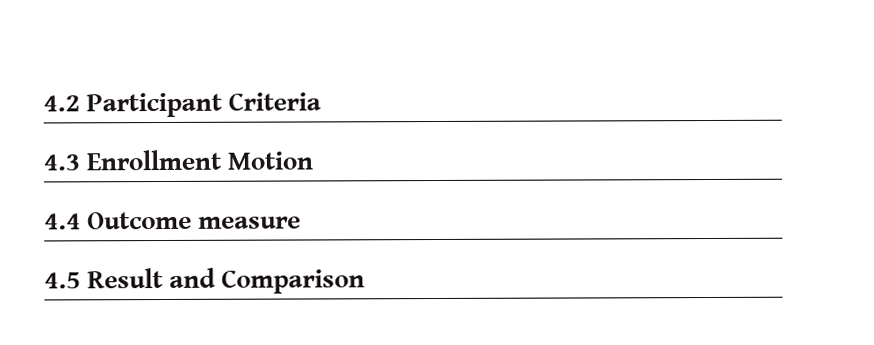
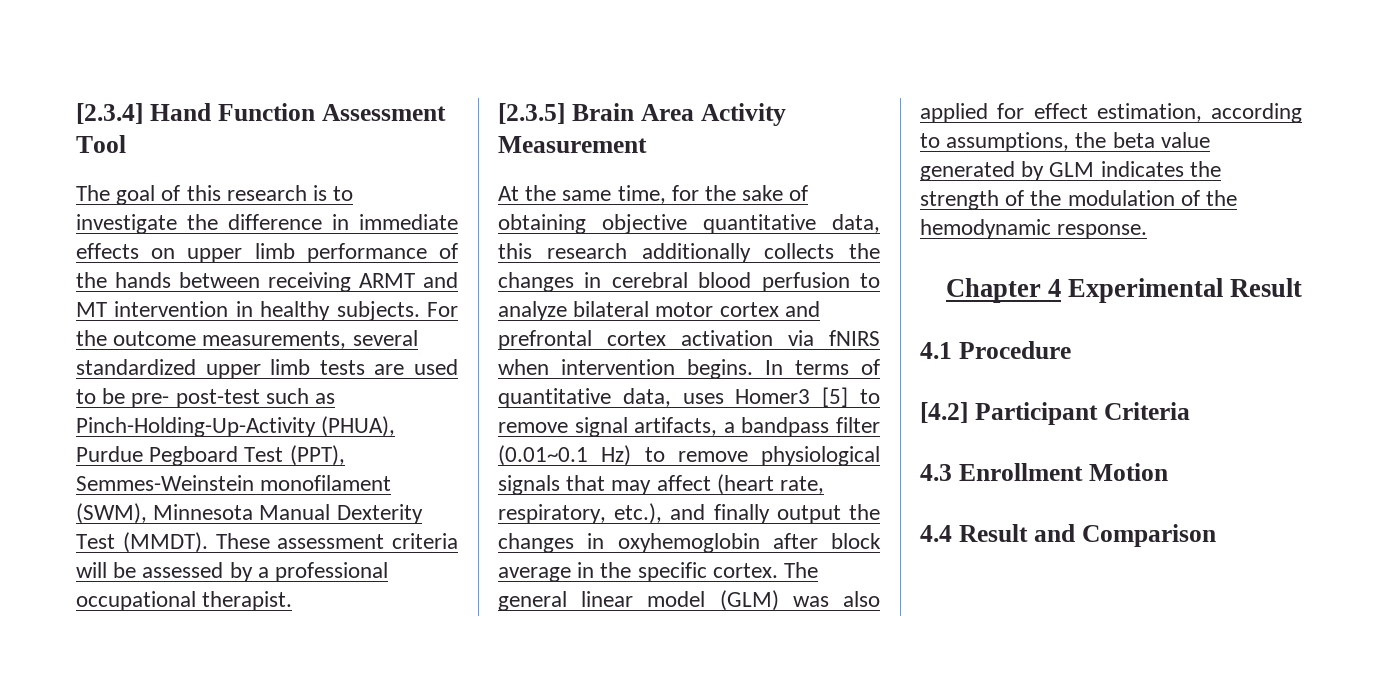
[43,95,80,112] 4.2 -> [76,103,446,124] [76,135,126,153] [76,185,354,205] [76,214,458,234] [76,243,458,263] [76,272,458,292] [76,301,458,321] [76,330,418,349] [76,359,458,379] [76,388,336,408] [76,416,396,437] [76,445,345,466] [76,475,392,491] [76,503,423,524] [76,532,458,553] [76,562,389,582] [76,591,293,611] [498,103,786,126] [498,136,647,153] [498,185,809,204] [498,214,880,234] [498,243,880,263] [498,272,880,292] [498,301,820,321] [498,330,880,350] [498,359,880,379] [498,387,880,408] [498,417,880,437] [498,445,880,466] [498,474,825,495] [498,503,880,524] [498,533,881,553] [498,562,819,582] [498,590,880,611] [920,103,1302,123] [920,132,1210,152] [920,161,1221,181] [920,190,1238,210] [920,219,1148,239] [945,278,1302,303] [920,341,1071,359] [920,402,968,423] [2.3.4] Hand Function Assessment Tool // The goal of this research is to investigate the difference in immediate effects on upper limb performance of the hands between receiving ARMT and MT intervention in healthy subjects. For the outcome measurements, several standardized upper limb tests are used to be pre- post-test such as Pinch-Holding-Up-Activity (PHUA), Purdue Pegboard Test (PPT), Semmes-Weinstein monofilament (SWM), Minnesota Manual Dexterity Test (MMDT). These assessment criteria will be assessed by a professional occupational therapist. // [2.3.5] Brain Area Activity Measurement // At the same time, for the sake of obtaining objective quantitative data, this research additionally collects the changes in cerebral blood perfusion to analyze bilateral motor cortex and prefrontal cortex activation via fNIRS when intervention begins. In terms of quantitative data, uses Homer3 [5] to remove signal artifacts, a bandpass filter (0.01~0.1 Hz) to remove physiological signals that may affect (heart rate, respiratory, etc.), and finally output the changes in oxyhemoglobin after block average in the specific cortex. The general linear model (GLM) was also applied for effect estimation, according to assumptions, the beta value generated by GLM indicates the strength of the modulation of the hemodynamic response. // Chapter 4 Experimental Result // 4.1 Procedure // [4.2]
[87,211,302,230] [44,272,81,289] Outcome measure // 4.5 -> (952, 533) none

